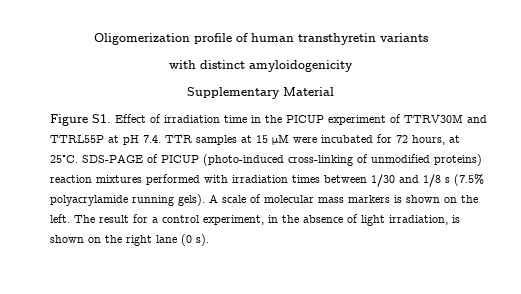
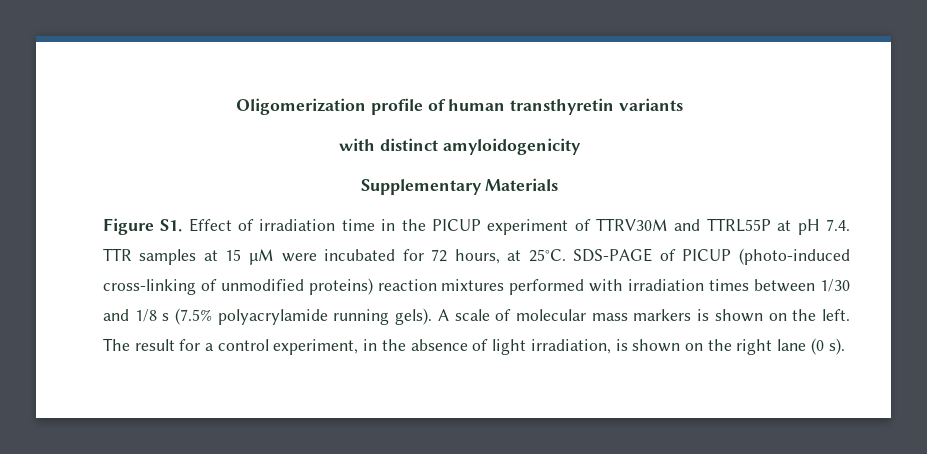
[283,87,334,96] Material -> [485,178,559,191] Materials

